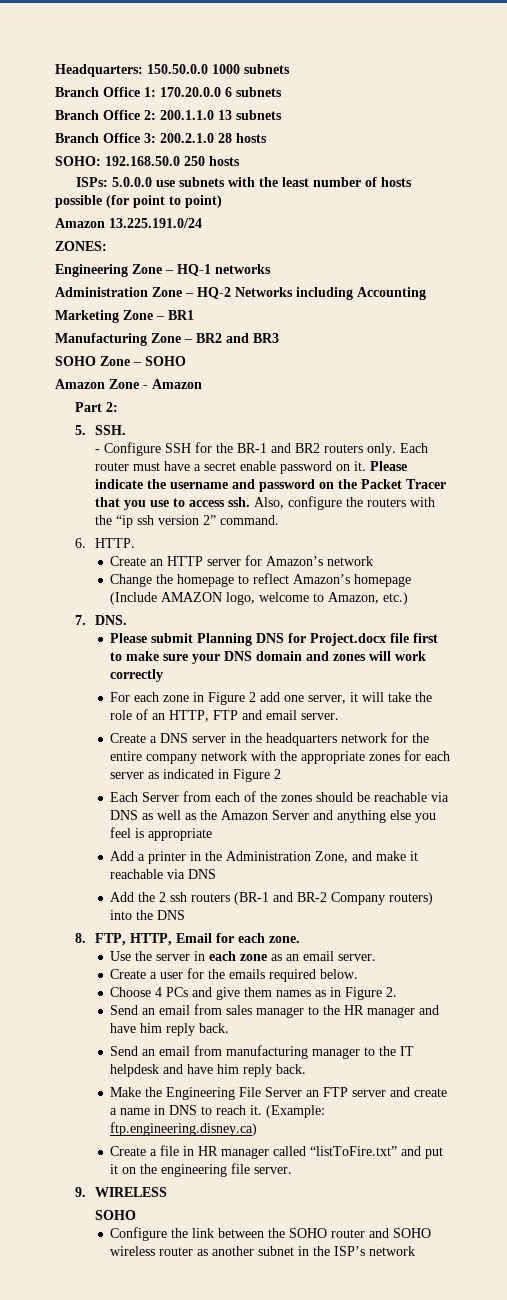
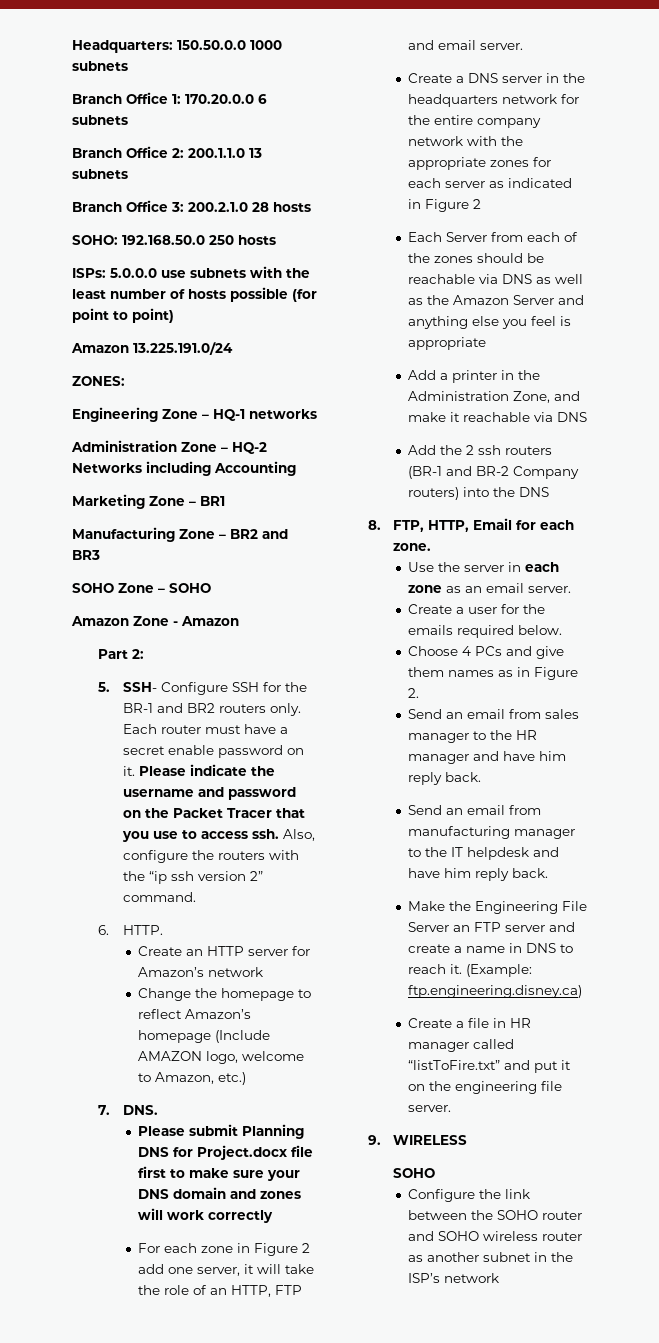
[94,425,126,435] [94,449,100,453] SSH. // - -> [123,682,158,692] SSH-

